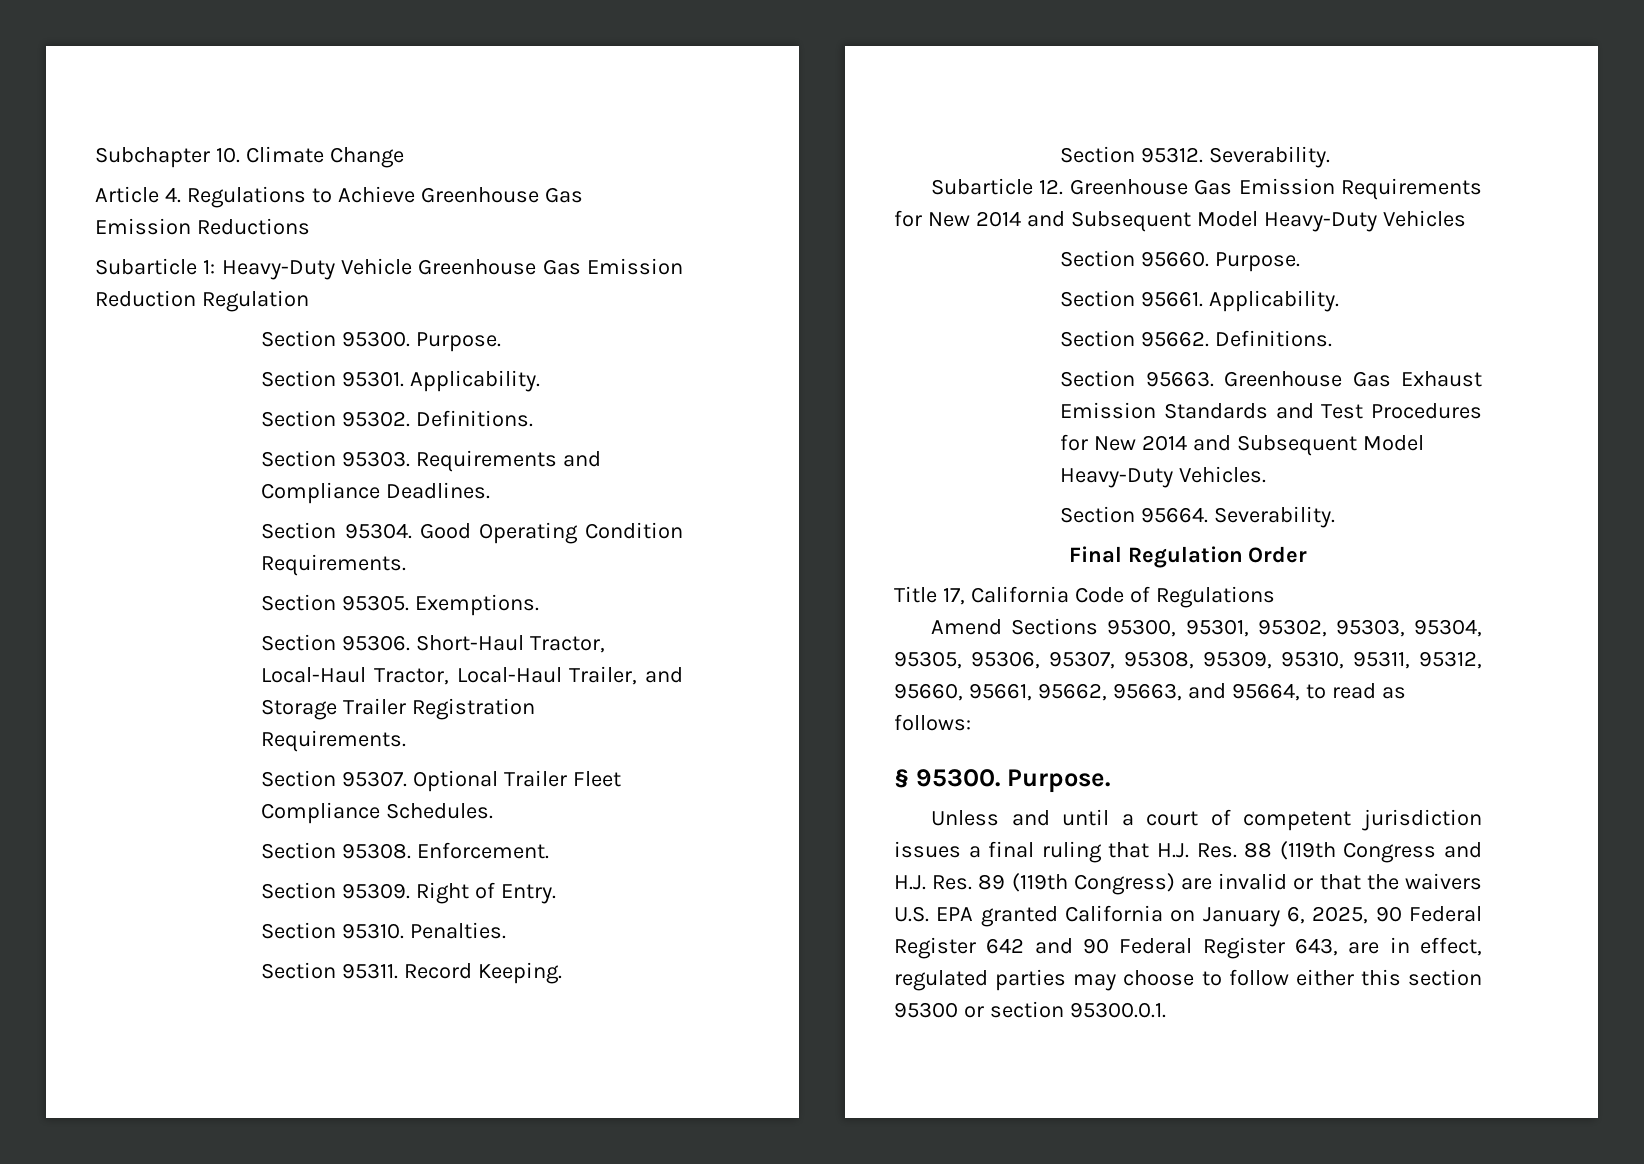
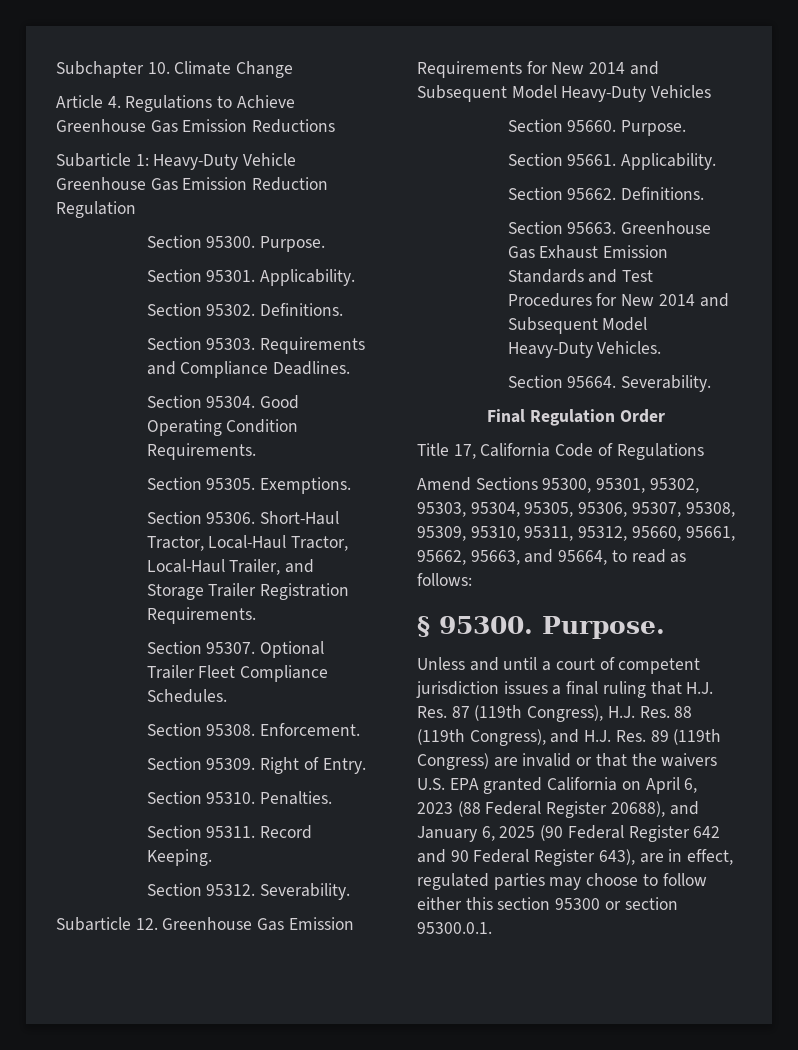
(1237, 850) none -> [451,705,670,722] 87 (119th Congress), H.J. Res.
[1343,842,1437,863] Congress -> [469,729,546,746] Congress),
[1202,906,1402,927] January 6, 2025, 90 -> [645,777,698,794] [417,801,699,818] [417,825,564,842] April 6, 2023 (88 Federal Register 20688), and January 6, 2025 (90
[1295,938,1338,956] 643, -> [598,849,635,865] 643),

